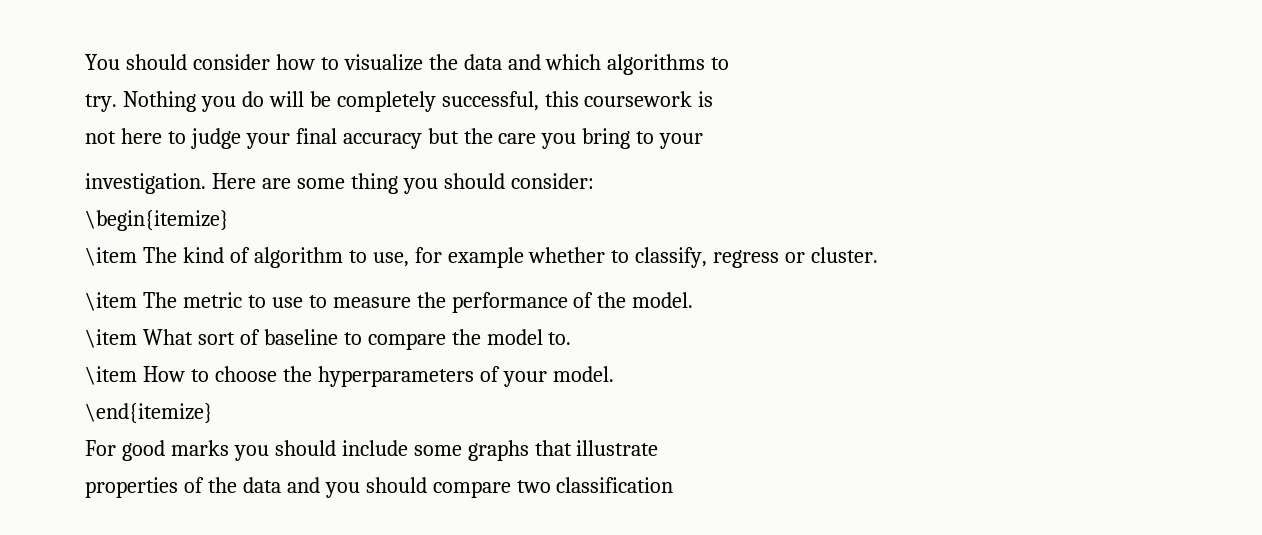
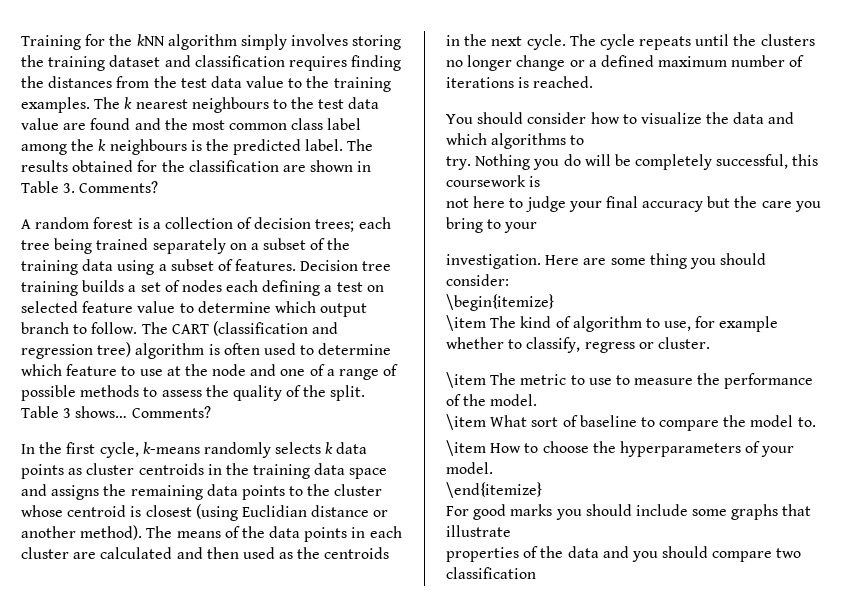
(85, 62) none -> [21,34,402,50] [21,55,402,71] [21,76,391,92] [21,97,380,113] [21,118,362,130] [21,139,374,155] [21,160,372,172] [21,181,159,193] [21,217,391,232] [21,238,351,254] [21,259,392,275] [21,280,384,296] [21,301,368,317] [21,321,339,336] [21,342,392,359] [21,364,399,380] [21,385,366,401] [21,406,211,418] [21,442,368,458] [21,463,388,479] [21,484,383,500] [21,504,389,521] [21,525,402,542] [21,547,390,559] [446,34,815,50] [446,55,805,71] [446,76,594,88] Training for the kNN algorithm simply involves storing the training dataset and classification requires finding the distances from the test data value to the training examples. The k nearest neighbours to the test data value are found and the most common class label among the k neighbours is the predicted label. The results obtained for the classification are shown in Table 3. Comments? // A random forest is a collection of decision trees; each tree being trained separately on a subset of the training data using a subset of features. Decision tree training builds a set of nodes each defining a test on selected feature value to determine which output branch to follow. The CART (classification and regression tree) algorithm is often used to determine which feature to use at the node and one of a range of possible methods to assess the quality of the split. Table 3 shows… Comments? // In the first cycle, k-means randomly selects k data points as cluster centroids in the training data space and assigns the remaining data points to the cluster whose centroid is closest (using Euclidian distance or another method). The means of the data points in each cluster are calculated and then used as the centroids in the next cycle. The cycle repeats until the clusters no longer change or a defined maximum number of iterations is reached. //

